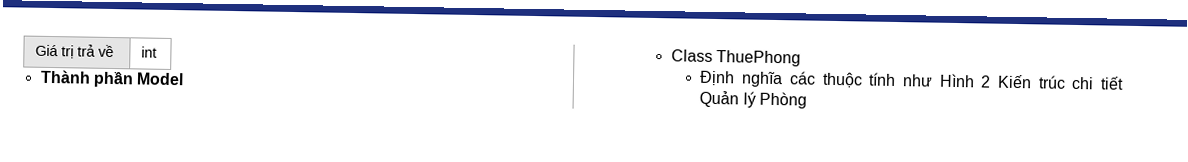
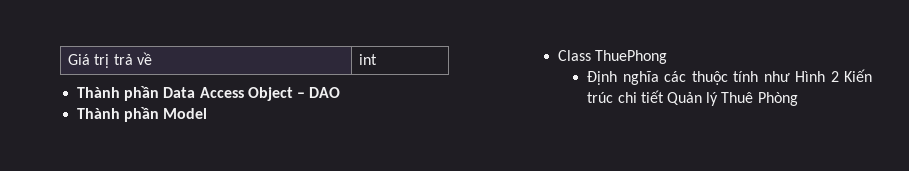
(158, 52) none -> [77,86,341,101] // Thành phần Data Access Object – DAO
(756, 99) none -> [721,92,754,103] Thuê

